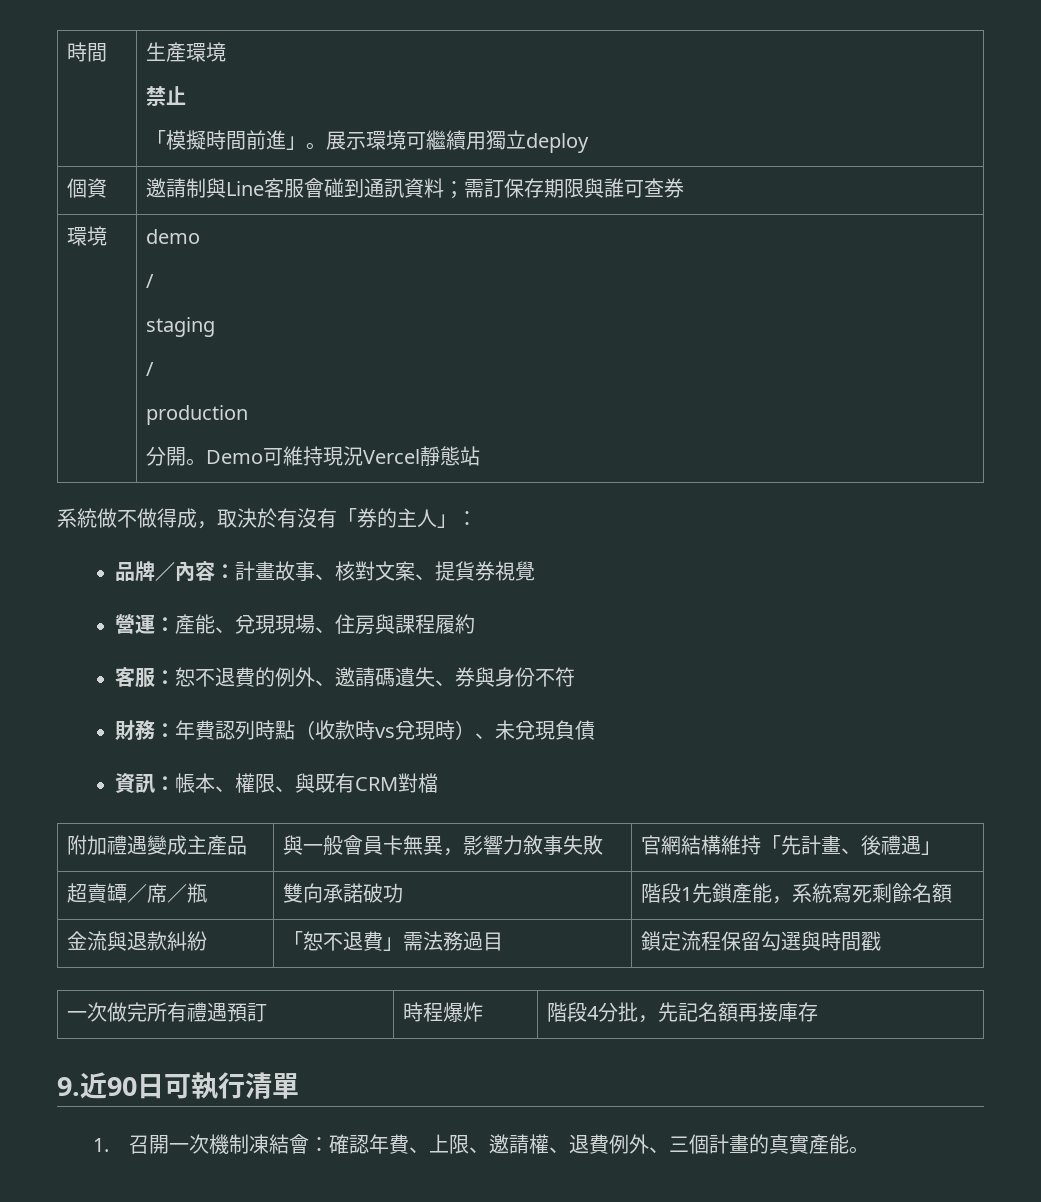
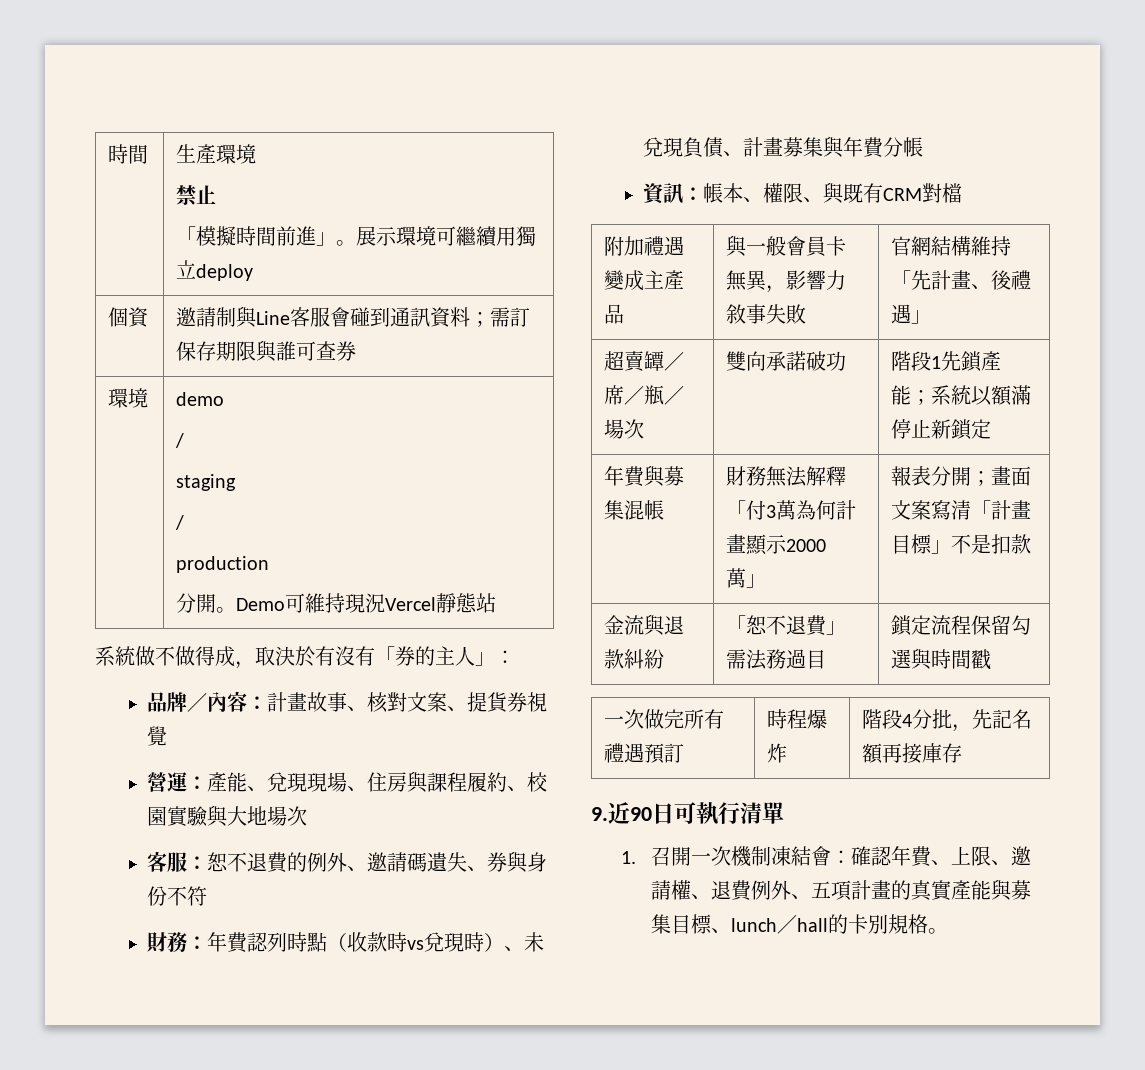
(476, 624) none -> [507,772,549,792] [147,805,308,827] 、校園實驗與大地場次
(596, 730) none -> [723,136,924,158] 、計畫募集與年費分帳
(208, 893) none -> [664,386,685,405] [604,419,645,439] ／場次
[772,883,953,904] ，系統寫死剩餘名額 -> [911,385,1032,406] [891,419,992,440] [604,465,685,487] [604,500,665,520] [726,466,847,487] [726,500,857,520] [726,534,827,555] [726,568,767,588] [891,466,1032,486] [891,500,1032,520] [891,534,1032,554] ；系統以額滿停止新鎖定 // 年費與募集混帳 | 財務無法解釋「付3萬為何計畫顯示2000萬」 | 報表分開；畫面文案寫清「計畫目標」不是扣款
[669,1134,710,1154] 三個 -> [811,880,852,901] 五項
(850, 1144) none -> [991,879,1032,901] [651,914,929,934] 與募集目標、lunch／hall的卡別規格

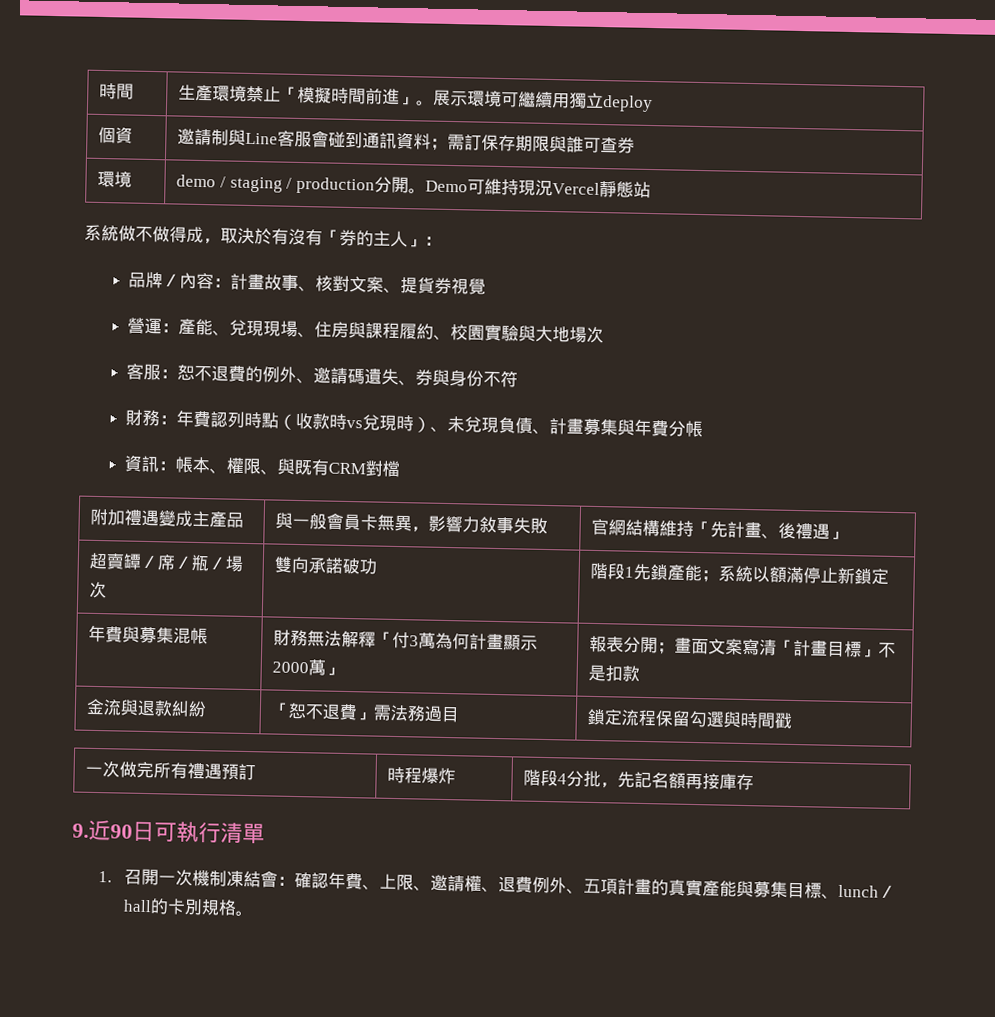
(257, 154) // -> (248, 93) none
(217, 194) // -> (282, 94) none
[175,433,185,448] // / // -> [220,176,227,188] /
[175,515,185,530] // / // -> [286,177,293,189] /
(270, 564) // -> (375, 185) none

